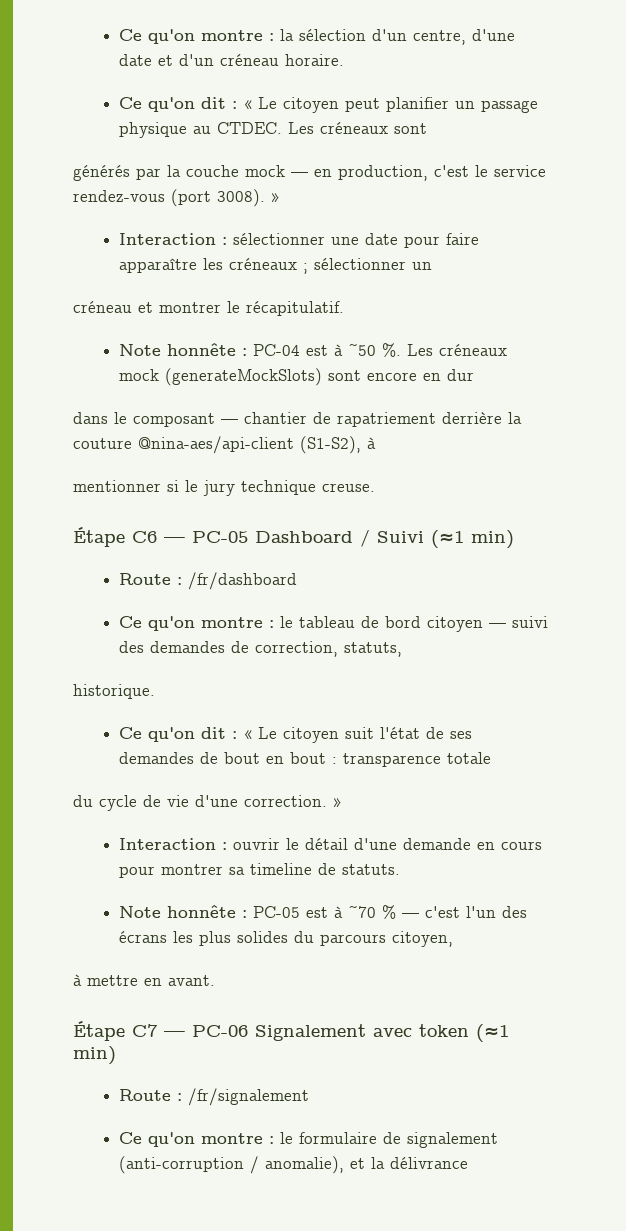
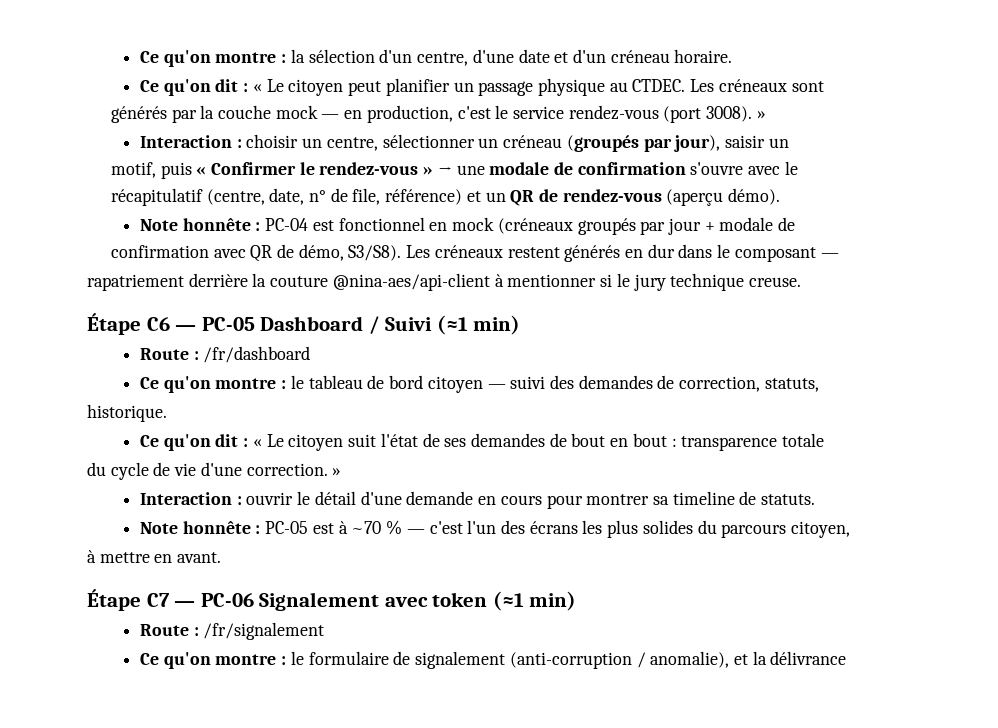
[233,233,480,248] [119,258,433,274] [73,301,344,316] sélectionner une date pour faire apparaître les créneaux ; sélectionner un // créneau et montrer le récapitulatif. -> [246,134,789,152] [110,161,798,179] [110,188,781,206] choisir un centre, sélectionner un créneau (groupés par jour), saisir un // motif, puis « Confirmer le rendez-vous » → une modale de confirmation s'ouvre avec le // récapitulatif (centre, date, n° de file, référence) et un QR de rendez-vous (aperçu démo).
[334,343,508,357] [119,368,418,386] à ~50 %. Les créneaux mock (generateMockSlots) sont encore -> [338,217,796,235] [110,244,621,262] fonctionnel en mock (créneaux groupés par jour + modale de // confirmation avec QR de démo, S3/S8). Les créneaux restent générés
(475, 375) // -> (675, 251) none
[244,412,331,424] chantier de -> (839, 255) //
[300,436,376,454] (S1-S2), à // -> [494,274,504,287] à

